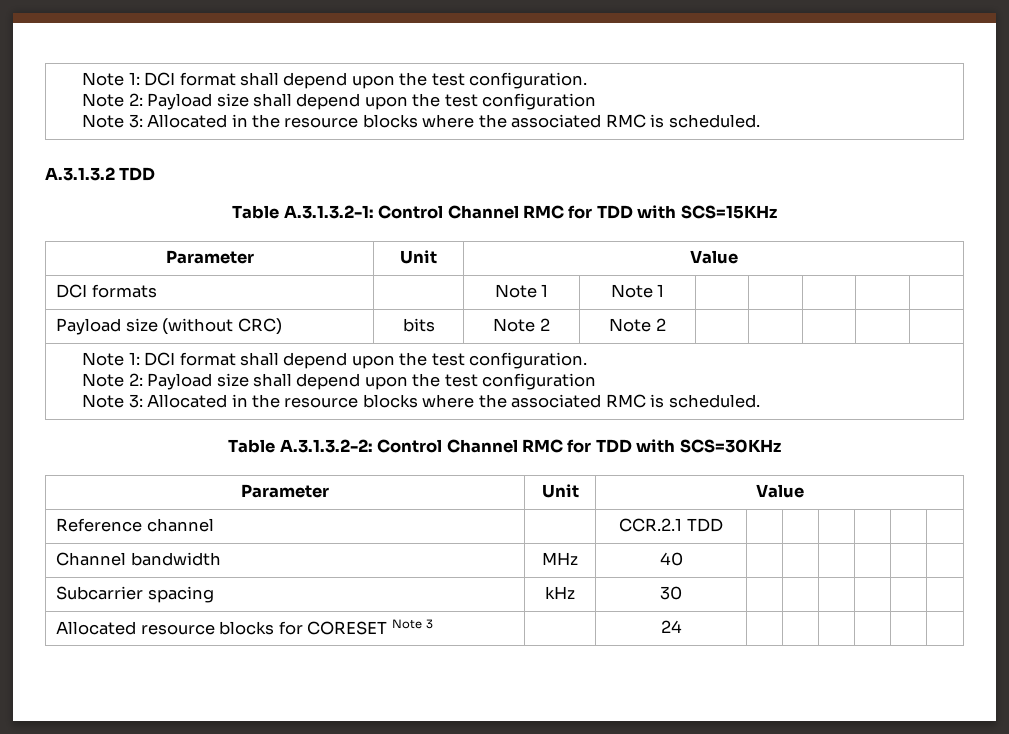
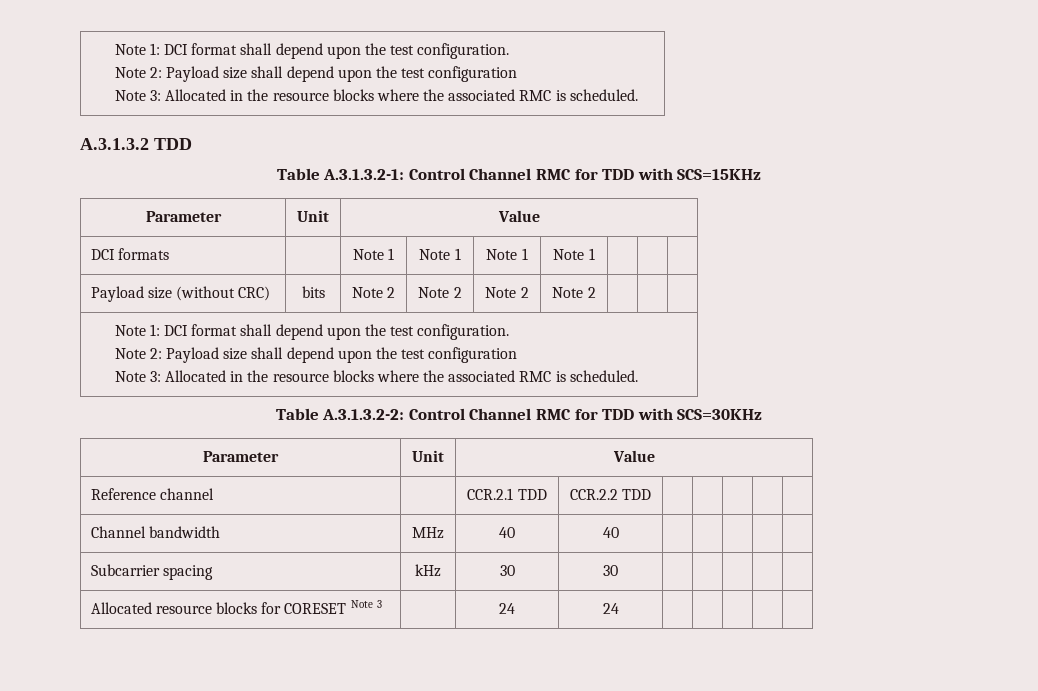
(665, 290) | -> [486,248,528,260] [553,248,595,260] Note 1 | Note 1
(666, 324) | -> [485,287,529,298] [552,287,596,298] Note 2 | Note 2
(723, 525) none -> [569,489,652,500] CCR.2.2 TDD
(683, 559) none -> [602,527,619,538] 40
(682, 593) none -> [603,565,618,576] 30
(682, 626) none -> [602,603,619,614] 24

